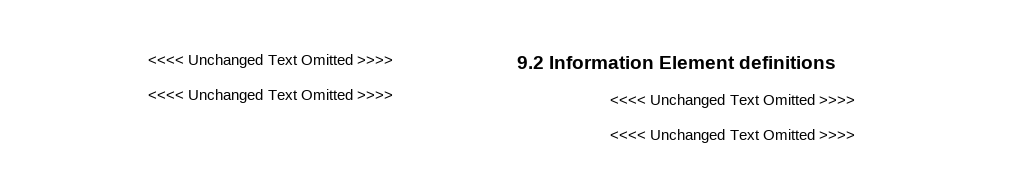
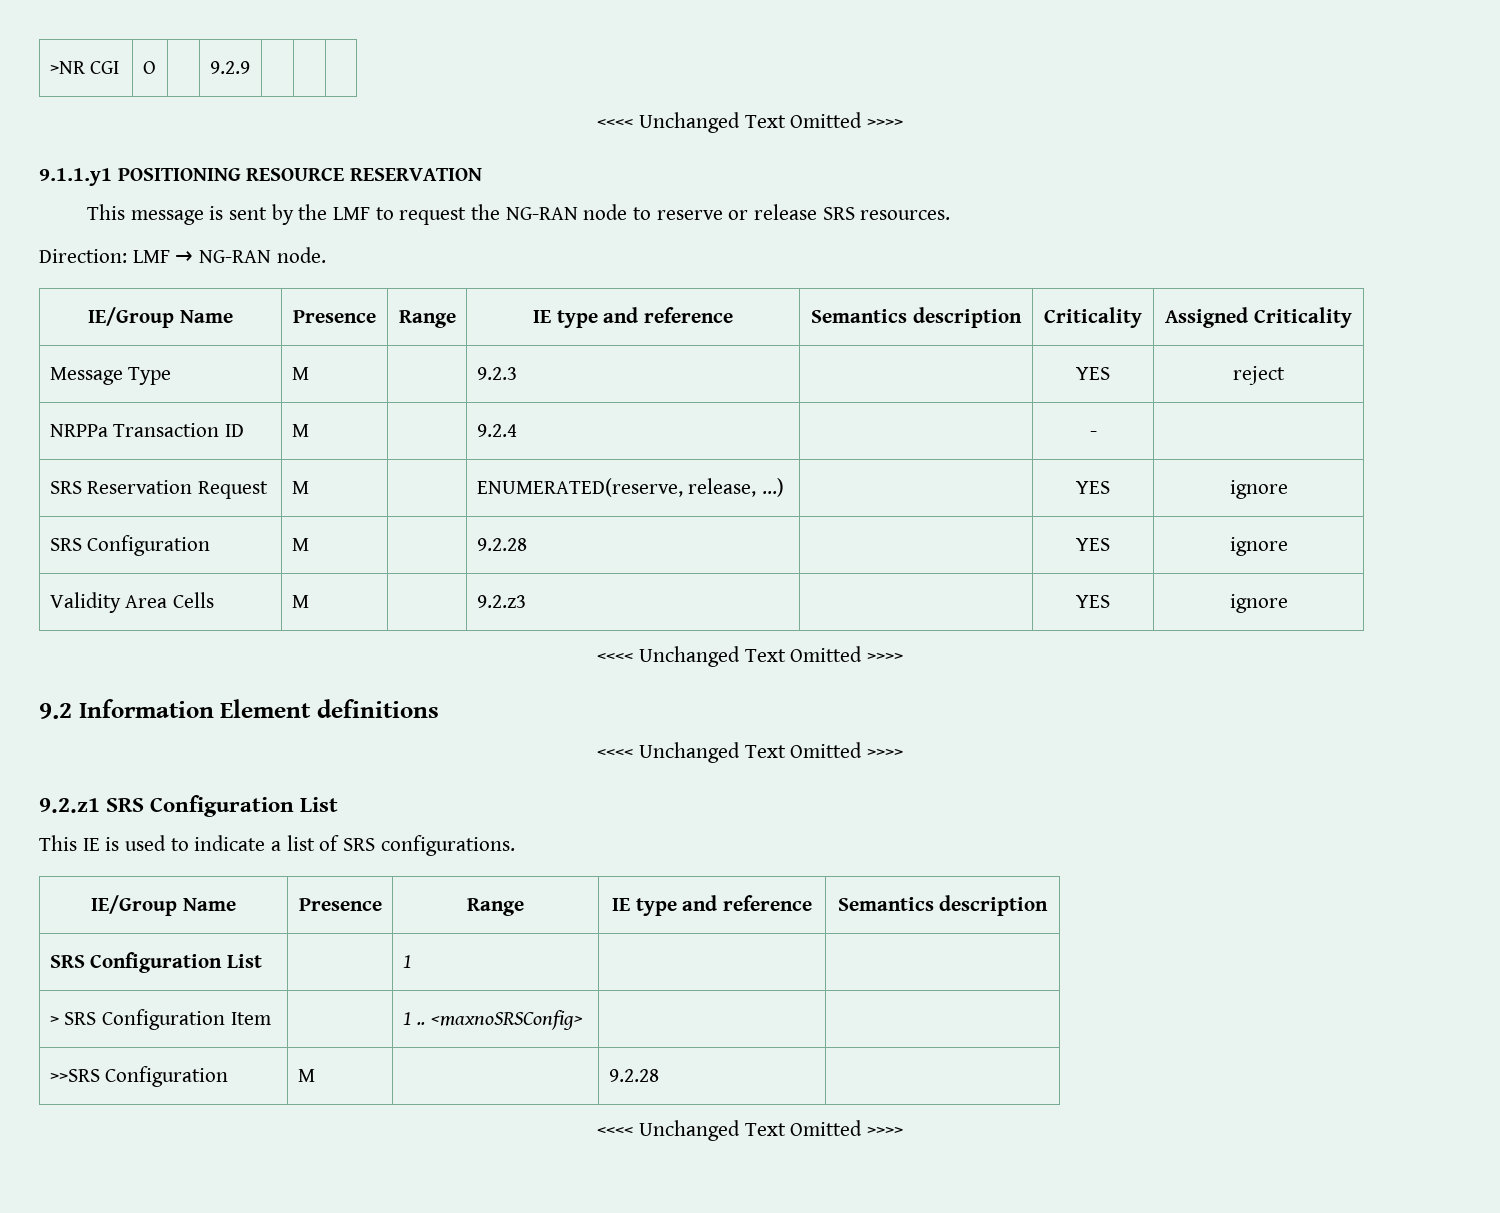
[148,54,393,68] <<<< Unchanged Text Omitted >>>> -> [49,61,120,74] [142,61,156,74] [209,61,250,74] [597,112,903,133] [39,168,483,186] [86,204,951,225] [39,247,326,263] [88,307,233,328] [293,310,376,323] [398,310,456,328] [532,307,734,328] [811,307,1022,328] [1044,307,1142,328] [1165,307,1352,328] [49,367,172,385] [291,367,309,380] [476,367,517,380] [1076,367,1110,380] [1233,366,1285,385] [49,423,244,437] [291,424,309,437] [476,424,517,437] [1089,431,1097,437] [49,480,268,499] [291,481,309,494] [476,478,784,497] [1076,481,1110,494] [1229,480,1288,499] [49,535,211,556] [291,538,309,551] [476,538,527,551] [1076,538,1110,551] [1229,537,1288,556] [49,592,214,613] [291,595,309,608] [476,595,526,608] [1076,595,1110,608] [1229,594,1288,613] >NR CGI | O | | 9.2.9 | | | // <<<< Unchanged Text Omitted >>>> // 9.1.1.y1 POSITIONING RESOURCE RESERVATION // This message is sent by the LMF to request the NG-RAN node to reserve or release SRS resources. // Direction: LMF → NG-RAN node. // IE/Group Name | Presence | Range | IE type and reference | Semantics description | Criticality | Assigned Criticality // Message Type | M | | 9.2.3 | | YES | reject // NRPPa Transaction ID | M | | 9.2.4 | | - | // SRS Reservation Request | M | | ENUMERATED(reserve, release, …) | | YES | ignore // SRS Configuration | M | | 9.2.28 | | YES | ignore // Validity Area Cells | M | | 9.2.z3 | | YES | ignore
(855, 100) none -> [39,795,339,817] [39,835,515,856] [91,895,236,916] [298,898,382,911] [467,898,524,916] [611,895,813,916] [837,895,1049,916] [49,952,262,973] [402,955,412,968] [49,1009,271,1030] [402,1010,583,1030] [49,1066,229,1087] [297,1069,315,1082] [608,1069,659,1082] // 9.2.z1 SRS Configuration List // This IE is used to indicate a list of SRS configurations. // IE/Group Name | Presence | Range | IE type and reference | Semantics description // SRS Configuration List | | 1 | | // > SRS Configuration Item | | 1 .. <maxnoSRSConfig> | | // >>SRS Configuration | M | | 9.2.28 |

